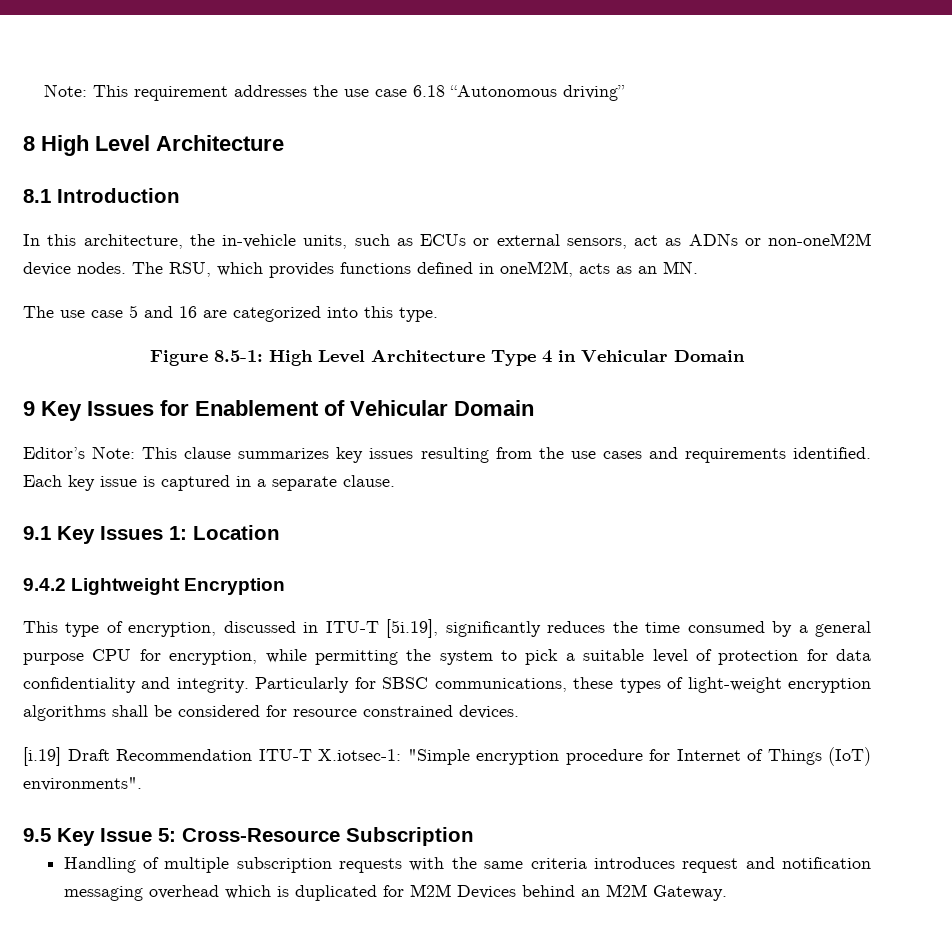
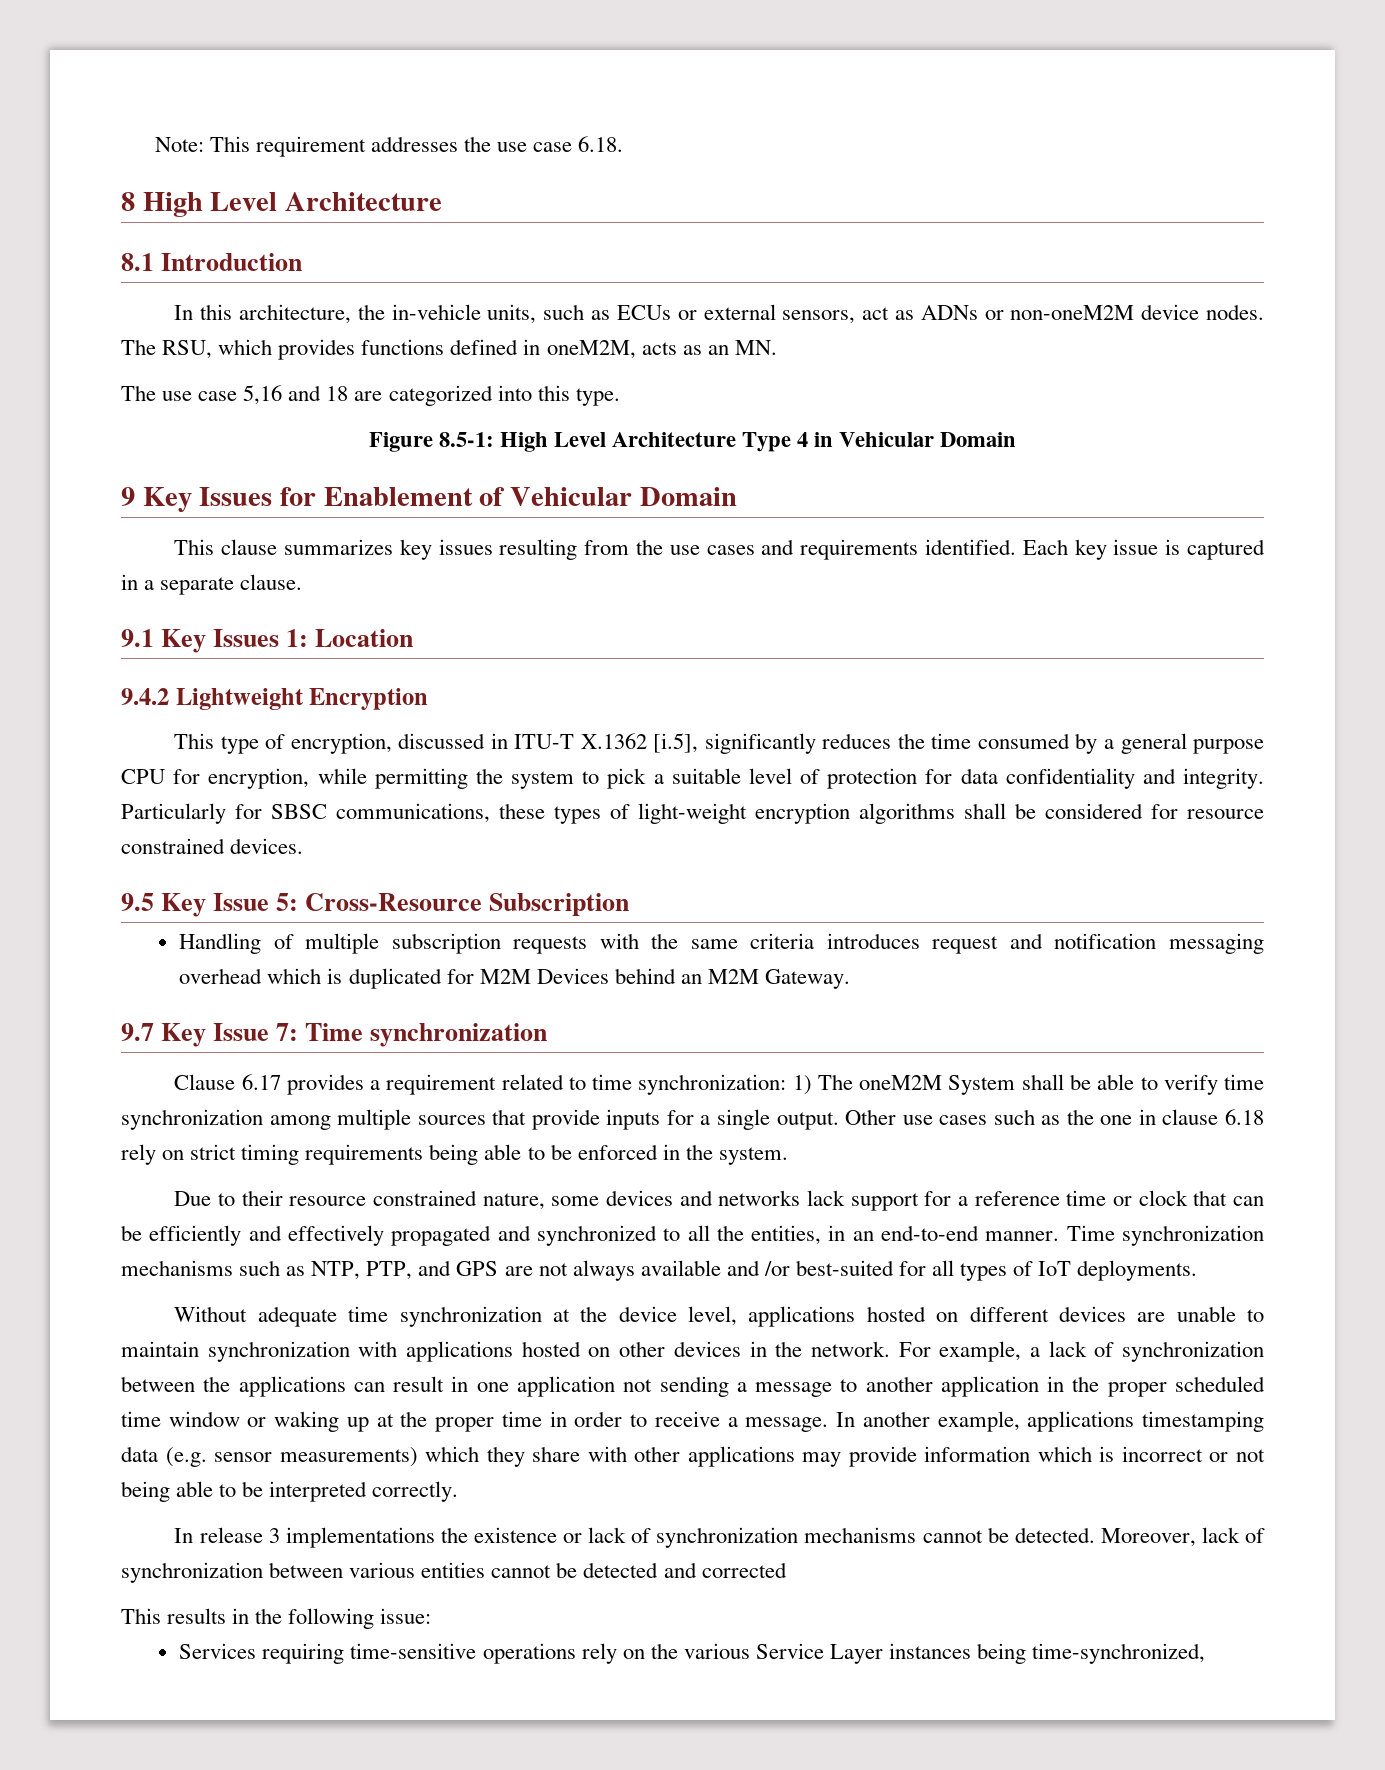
[413,85,626,101] 6.18 “Autonomous driving” -> [578,136,624,152] 6.18.
[129,305,197,318] 5 and 16 -> [243,385,349,405] 5,16 and 18
[23,446,136,459] Editor’s Note: -> (737, 496) none
[386,619,439,638] [5i.19], -> [580,733,699,753] X.1362 [i.5],
[23,747,871,766] [23,777,142,791] // [i.19] Draft Recommendation ITU-T X.iotsec-1: "Simple encryption procedure for Internet of Things (IoT) environments". -> (304, 846) none
(727, 893) none -> [121,1023,548,1047] [174,1074,1264,1095] [121,1109,1264,1130] [121,1144,788,1165] [174,1190,1265,1211] [121,1225,1264,1246] [121,1260,1198,1281] [174,1306,1264,1327] [121,1341,1264,1362] [121,1376,1266,1397] [121,1411,1264,1432] [121,1446,1265,1467] [121,1481,459,1502] [174,1527,1265,1548] [121,1562,787,1583] [121,1608,432,1629] [179,1643,1206,1664] // 9.7 Key Issue 7: Time synchronization // Clause 6.17 provides a requirement related to time synchronization: 1) The oneM2M System shall be able to verify time synchronization among multiple sources that provide inputs for a single output. Other use cases such as the one in clause 6.18 rely on strict timing requirements being able to be enforced in the system. // Due to their resource constrained nature, some devices and networks lack support for a reference time or clock that can be efficiently and effectively propagated and synchronized to all the entities, in an end-to-end manner. Time synchronization mechanisms such as NTP, PTP, and GPS are not always available and /or best-suited for all types of IoT deployments. // Without adequate time synchronization at the device level, applications hosted on different devices are unable to maintain synchronization with applications hosted on other devices in the network. For example, a lack of synchronization between the applications can result in one application not sending a message to another application in the proper scheduled time window or waking up at the proper time in order to receive a message. In another example, applications timestamping data (e.g. sensor measurements) which they share with other applications may provide information which is incorrect or not being able to be interpreted correctly. // In release 3 implementations the existence or lack of synchronization mechanisms cannot be detected. Moreover, lack of synchronization between various entities cannot be detected and corrected // This results in the following issue: // Services requiring time-sensitive operations rely on the various Service Layer instances being time-synchronized,

